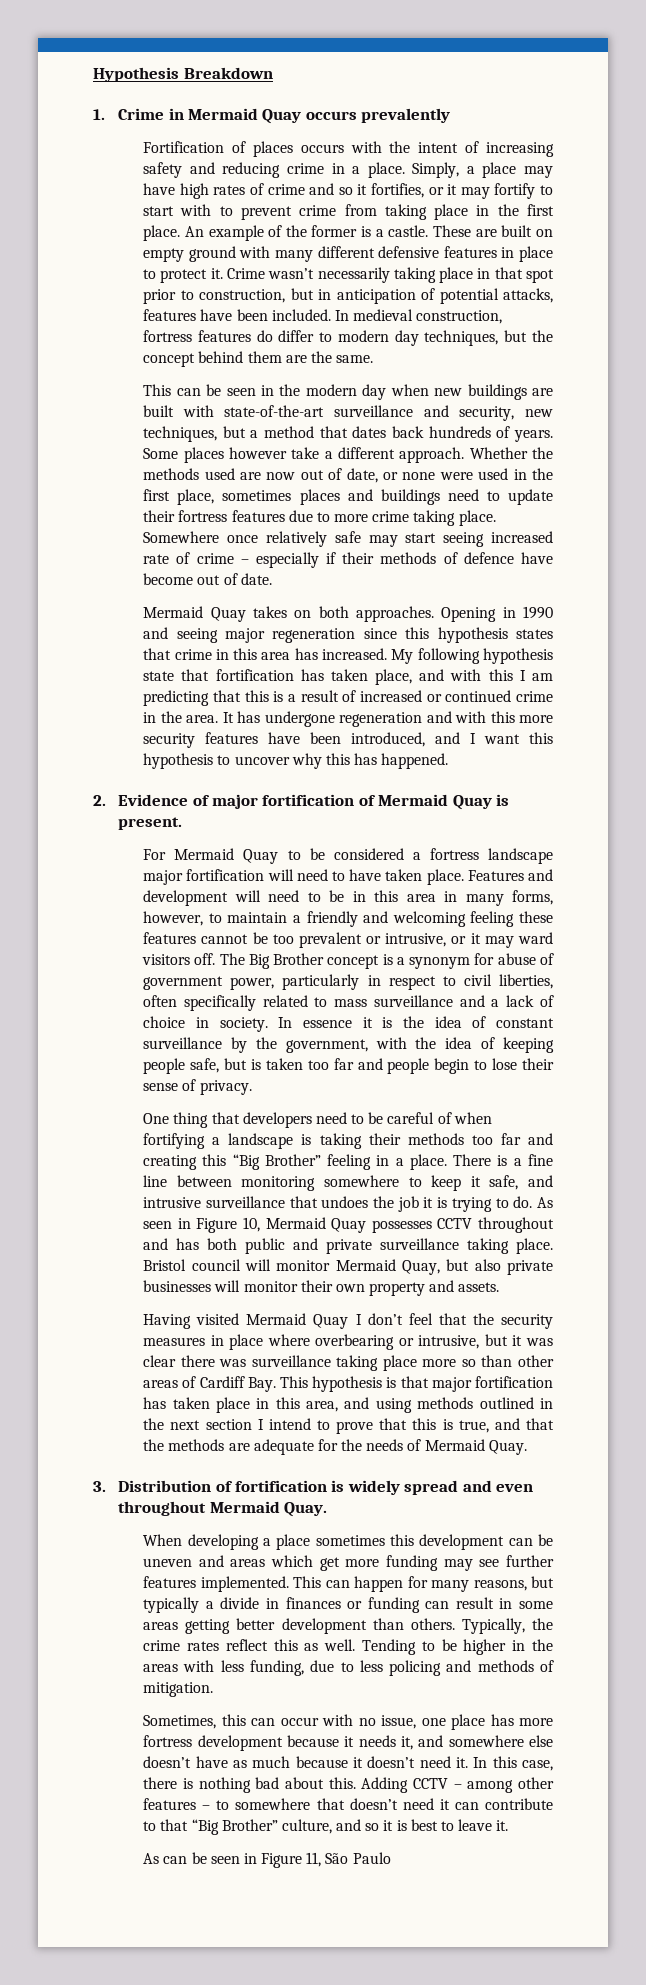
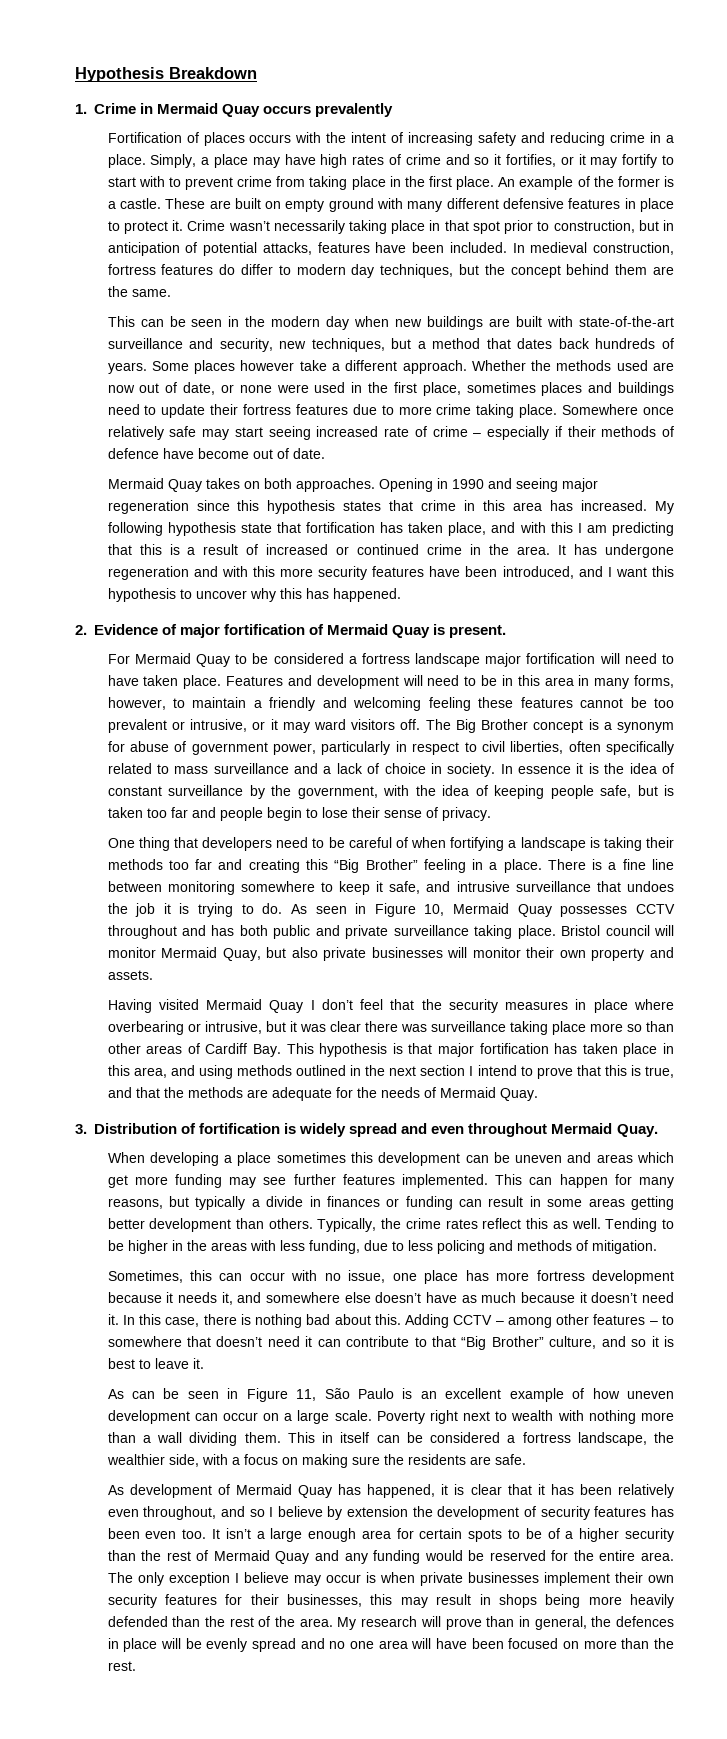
(391, 1858) none -> [402,1388,674,1402] [107,1410,674,1424] [107,1432,674,1446] [106,1454,526,1468] [107,1484,675,1498] [107,1506,675,1520] [107,1528,674,1542] [107,1550,674,1564] [107,1572,675,1586] [107,1594,674,1608] [107,1616,675,1630] [107,1638,674,1652] [107,1661,136,1671] is an excellent example of how uneven development can occur on a large scale. Poverty right next to wealth with nothing more than a wall dividing them. This in itself can be considered a fortress landscape, the wealthier side, with a focus on making sure the residents are safe. // As development of Mermaid Quay has happened, it is clear that it has been relatively even throughout, and so I believe by extension the development of security features has been even too. It isn’t a large enough area for certain spots to be of a higher security than the rest of Mermaid Quay and any funding would be reserved for the entire area. The only exception I believe may occur is when private businesses implement their own security features for their businesses, this may result in shops being more heavily defended than the rest of the area. My research will prove than in general, the defences in place will be evenly spread and no one area will have been focused on more than the rest.

